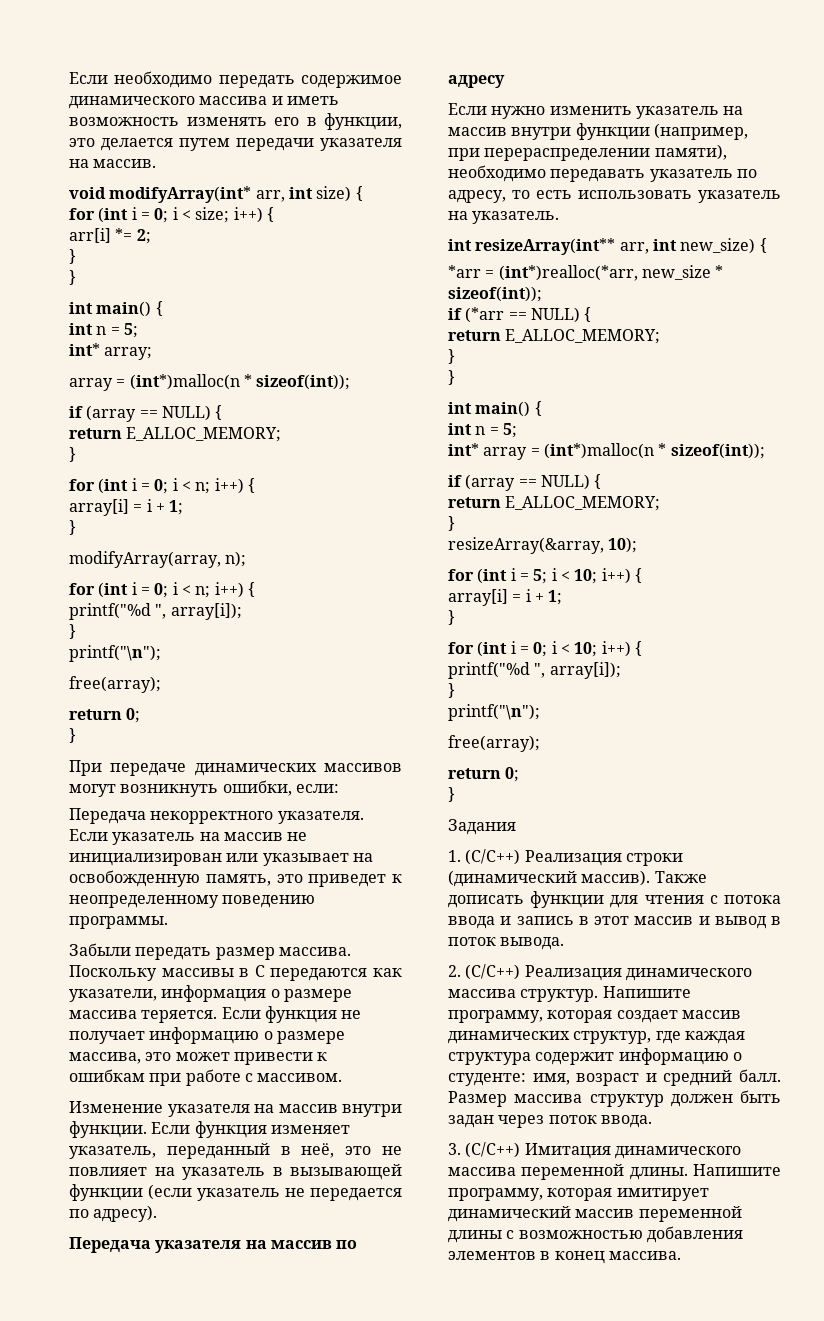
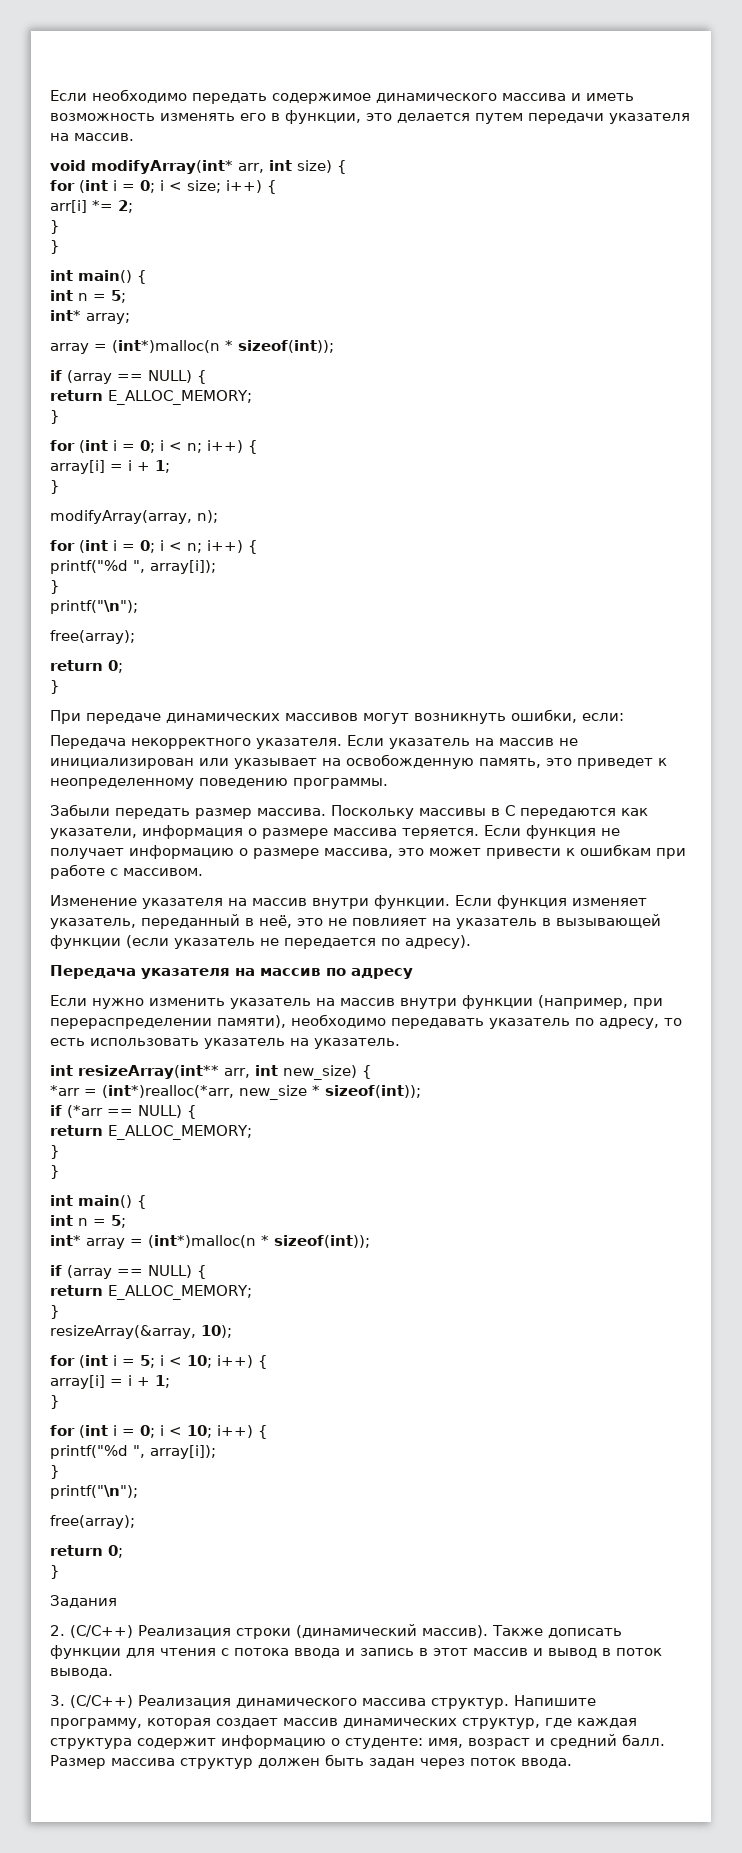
[448,850,461,862] 1. -> [50,1625,65,1636] 2.
[448,965,461,977] 2. -> [50,1695,65,1706] 3.
[448,1142,741,1159] [448,1164,781,1180] [448,1188,709,1201] [448,1206,742,1222] [448,1226,743,1243] [448,1251,681,1264] // 3. (C/C++) Имитация динамического массива переменной длины. Напишите программу, которая имитирует динамический массив переменной длины с возможностью добавления элементов в конец массива. -> (572, 1763) none

